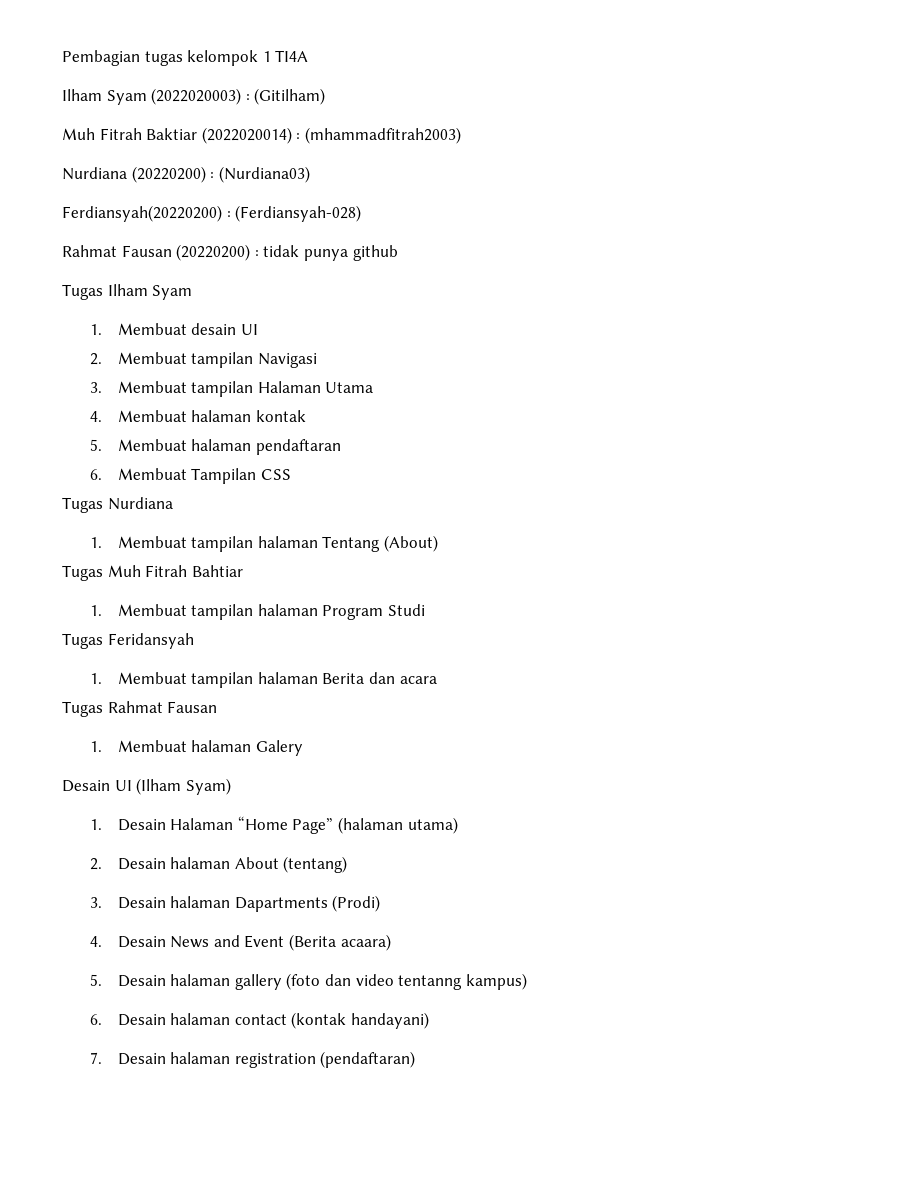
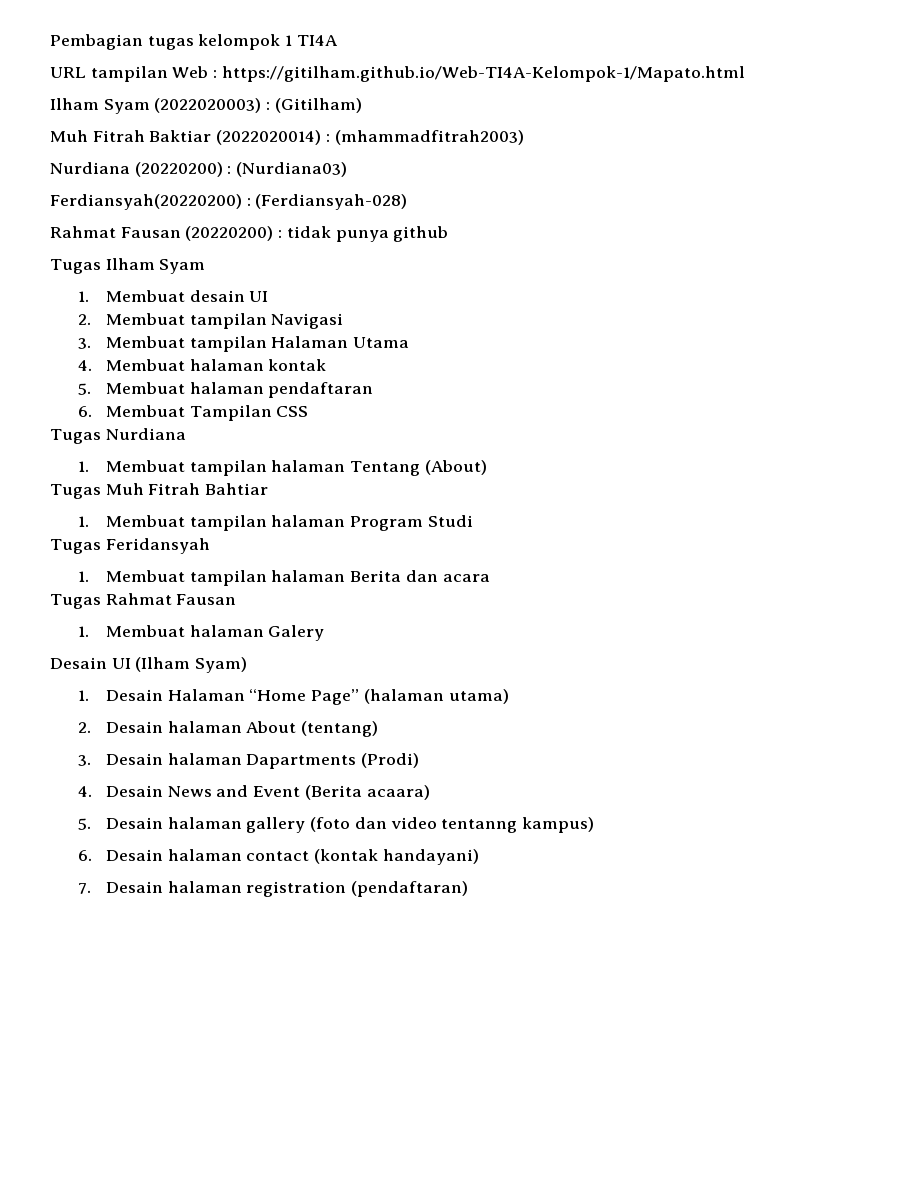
(309, 56) none -> [50,66,745,82] // URL tampilan Web : https://gitilham.github.io/Web-TI4A-Kelompok-1/Mapato.html

